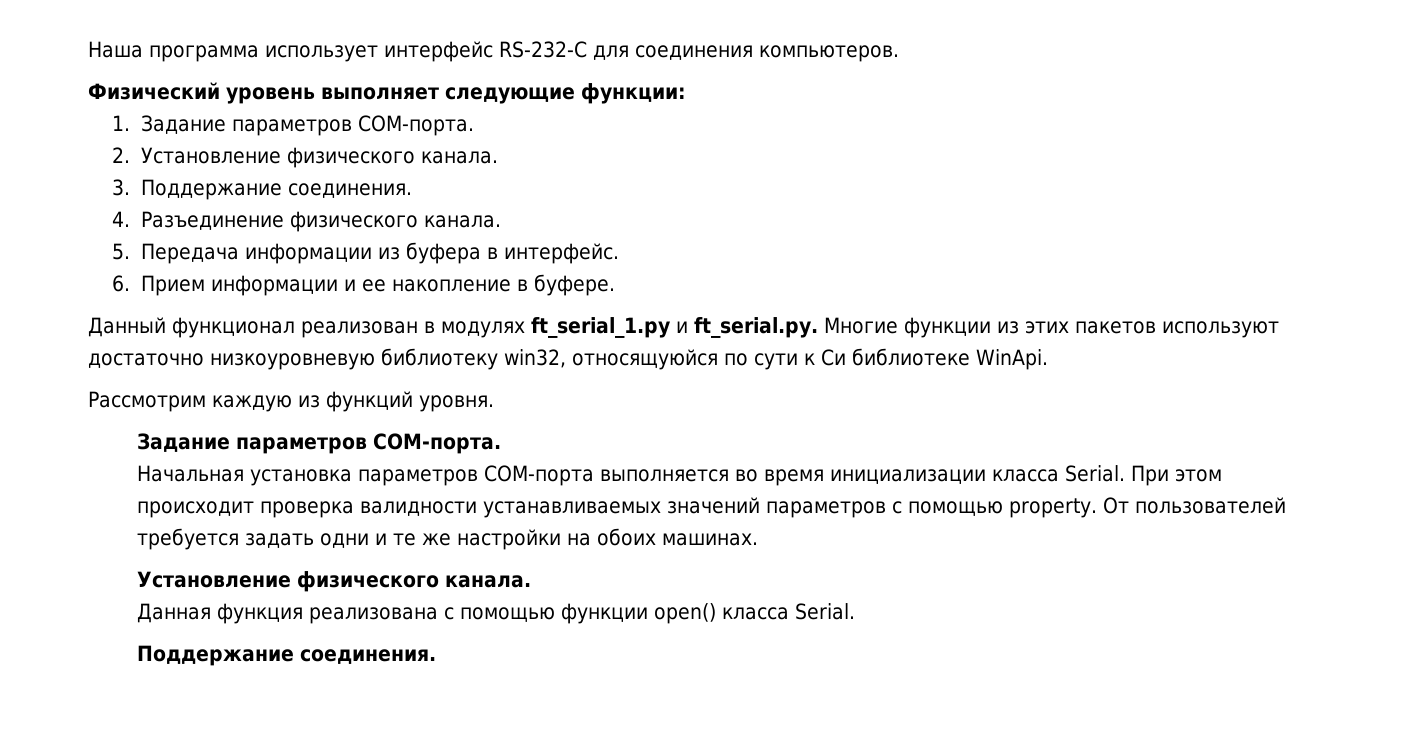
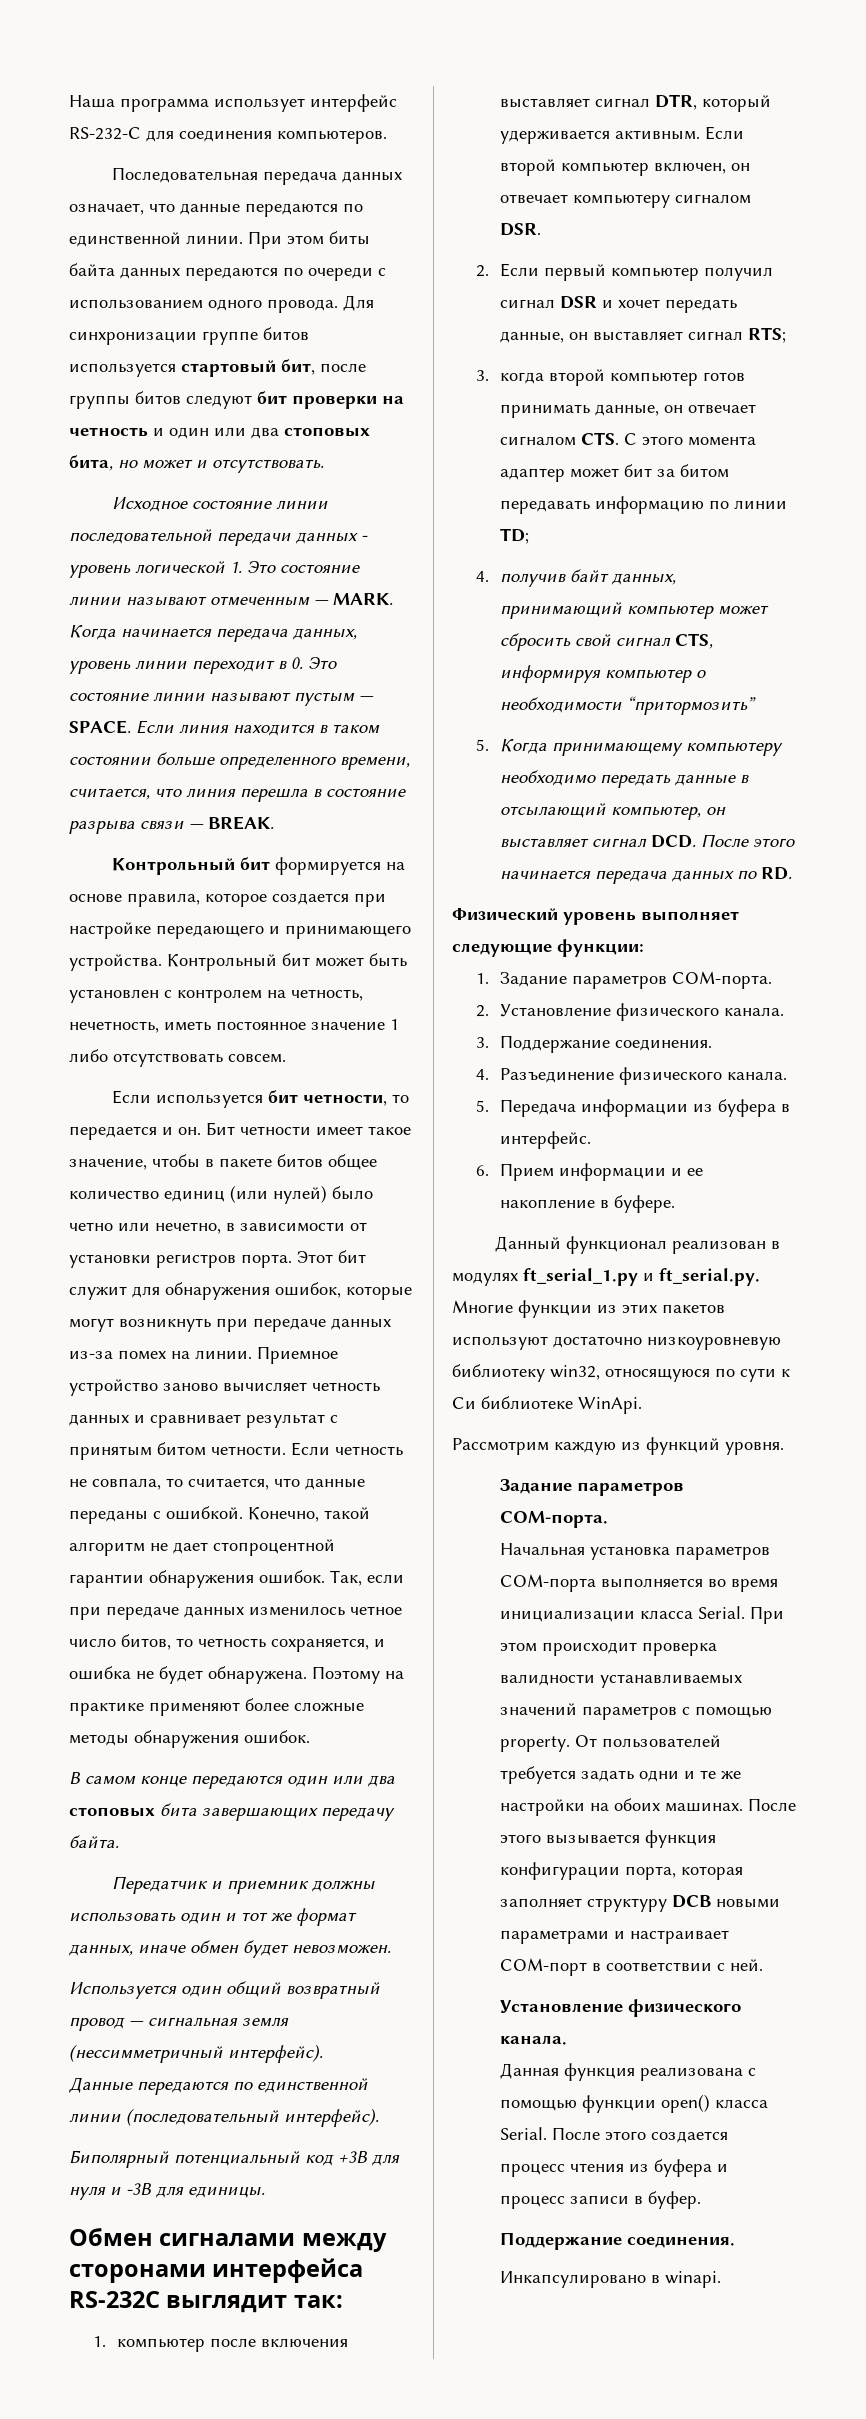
(899, 53) none -> [112,167,403,185] [69,203,363,217] [69,231,370,249] [69,263,386,281] [69,295,374,313] [69,327,309,345] [69,359,366,377] [69,391,404,409] [69,427,370,439] [69,455,324,473] [112,497,329,512] [69,529,368,546] [69,561,360,578] [69,593,393,606] [69,625,357,642] [69,657,338,674] [69,692,374,706] [69,720,380,736] [69,752,410,770] [69,788,406,802] [69,816,274,834] [112,857,406,875] [69,893,386,907] [69,922,411,939] [69,953,407,971] [69,989,363,1003] [69,1019,399,1033] [69,1049,286,1067] [112,1090,410,1108] [69,1122,411,1140] [69,1154,377,1170] [69,1185,373,1204] [69,1222,367,1234] [69,1250,366,1268] [69,1282,412,1300] [69,1318,391,1332] [69,1346,338,1364] [69,1379,380,1396] [69,1414,338,1428] [69,1442,403,1460] [69,1478,365,1490] [69,1506,370,1524] [69,1539,335,1556] [69,1570,404,1588] [69,1606,402,1620] [69,1634,385,1652] [69,1666,404,1684] [69,1698,364,1716] [69,1730,310,1748] [69,1772,395,1789] [69,1803,395,1821] [69,1835,119,1848] [112,1876,376,1894] [69,1908,357,1926] [68,1940,391,1958] [69,1981,380,1999] [69,2017,289,2031] [69,2044,323,2063] [69,2077,368,2095] [69,2108,379,2127] [69,2150,400,2168] [69,2183,265,2200] [69,2228,387,2252] [69,2258,364,2283] [69,2291,343,2313] [93,2336,349,2352] [500,94,772,112] [500,126,745,144] [500,159,751,176] [500,194,752,208] [500,223,542,236] [476,263,774,281] [500,296,738,313] [500,327,787,343] [476,369,746,386] [500,404,757,418] [500,432,757,446] [500,464,730,482] [500,496,788,514] [500,528,530,544] [476,569,677,587] [500,602,770,619] [500,633,714,651] [500,665,708,683] [500,696,757,715] [476,739,784,756] [500,770,750,788] [500,803,727,820] [500,834,797,848] [500,867,793,884] // Последовательная передача данных означает, что данные передаются по единственной линии. При этом биты байта данных передаются по очереди с использованием одного провода. Для синхронизации группе битов используется стартовый бит, после группы битов следуют бит проверки на четность и один или два стоповых бита, но может и отсутствовать. // Исходное состояние линии последовательной передачи данных - уровень логической 1. Это состояние линии называют отмеченным — MARK. Когда начинается передача данных, уровень линии переходит в 0. Это состояние линии называют пустым — SPACE. Если линия находится в таком состоянии больше определенного времени, считается, что линия перешла в состояние разрыва связи — BREAK. // Контрольный бит формируется на основе правила, которое создается при настройке передающего и принимающего устройства. Контрольный бит может быть установлен с контролем на четность, нечетность, иметь постоянное значение 1 либо отсутствовать совсем. // Если используется бит четности, то передается и он. Бит четности имеет такое значение, чтобы в пакете битов общее количество единиц (или нулей) было четно или нечетно, в зависимости от установки регистров порта. Этот бит служит для обнаружения ошибок, которые могут возникнуть при передаче данных из-за помех на линии. Приемное устройство заново вычисляет четность данных и сравнивает результат с принятым битом четности. Если четность не совпала, то считается, что данные переданы с ошибкой. Конечно, такой алгоритм не дает стопроцентной гарантии обнаружения ошибок. Так, если при передаче данных изменилось четное число битов, то четность сохраняется, и ошибка не будет обнаружена. Поэтому на практике применяют более сложные методы обнаружения ошибок. // В самом конце передаются один или два стоповых бита завершающих передачу байта. // Передатчик и приемник должны использовать один и тот же формат данных, иначе обмен будет невозможен. // Используется один общий возвратный провод — сигнальная земля (нессимметричный интерфейс). // Данные передаются по единственной линии (последовательный интерфейс). // Биполярный потенциальный код +3В для нуля и -3В для единицы. // Обмен сигналами между сторонами интерфейса RS-232C выглядит так: // 1. компьютер после включения выставляет сигнал DTR, который удерживается активным. Если второй компьютер включен, он отвечает компьютеру сигналом DSR. // 2. Если первый компьютер получил сигнал DSR и хочет передать данные, он выставляет сигнал RTS; // 3. когда второй компьютер готов принимать данные, он отвечает сигналом CTS. С этого момента адаптер может бит за битом передавать информацию по линии TD; // 4. получив байт данных, принимающий компьютер может сбросить свой сигнал CTS, информируя компьютер о необходимости “притормозить” // 5. Когда принимающему компьютеру необходимо передать данные в отсылающий компьютер, он выставляет сигнал DCD. После этого начинается передача данных по RD.
[572,349,718,370] относящуюйся -> [605,1368,710,1382] относящуюся
(758, 539) none -> [748,1798,797,1811] [500,1830,717,1848] [500,1862,744,1880] [500,1895,781,1912] [500,1930,730,1944] [500,1958,764,1976] После этого вызывается функция конфигурации порта, которая заполняет структуру DCB новыми параметрами и настраивает COM-порт в соответствии с ней.
[136,645,436,666] // Поддержание соединения. -> [552,2127,729,2143] [500,2159,729,2177] [500,2191,702,2209] [500,2232,736,2250] [500,2271,722,2288] После этого создается процесс чтения из буфера и процесс записи в буфер. // Поддержание соединения. // Инкапсулировано в winapi.

